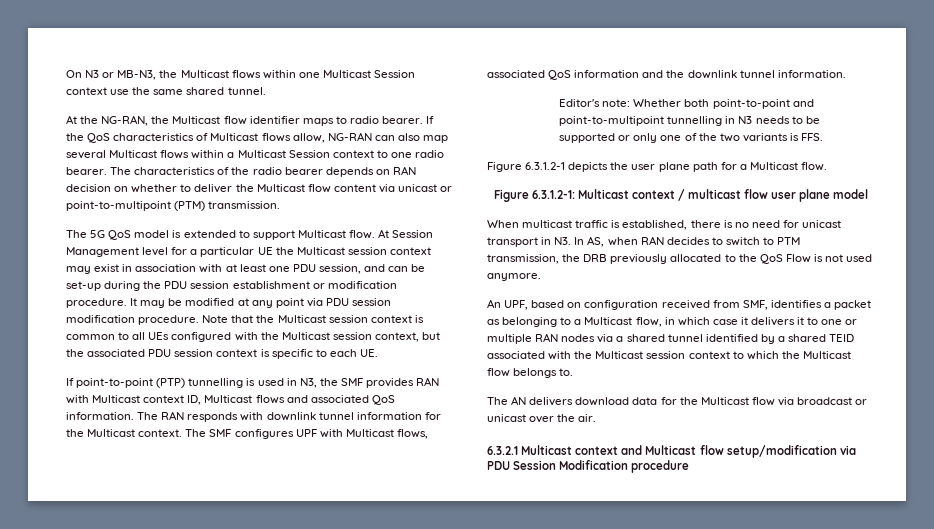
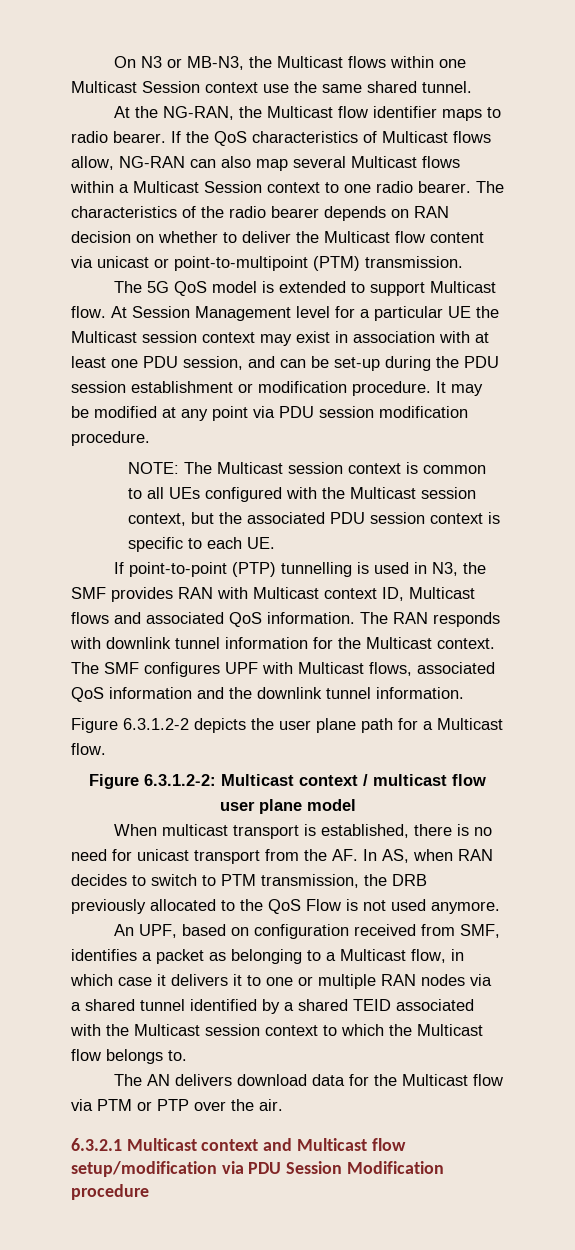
[202,315,275,323] Note that the -> [127,462,212,474] // NOTE: The
[559,99,814,109] [559,116,820,126] [559,133,824,143] [487,162,566,172] // Editor's note: Whether both point-to-point and point-to-multipoint tunnelling in N3 needs to be supported or only one of the two variants is FFS. // Figure 6.3.1.2-1 -> [71,718,189,733] // Figure 6.3.1.2-2
[531,190,575,199] 6.3.1.2-1: -> [144,774,216,786] 6.3.1.2-2:
[575,220,609,228] traffic -> [232,825,299,839] transport
[541,237,572,245] in N3. -> [265,849,358,861] from the AF.
[797,397,868,405] [487,414,526,422] broadcast or unicast -> [97,1099,189,1111] PTM or PTP

